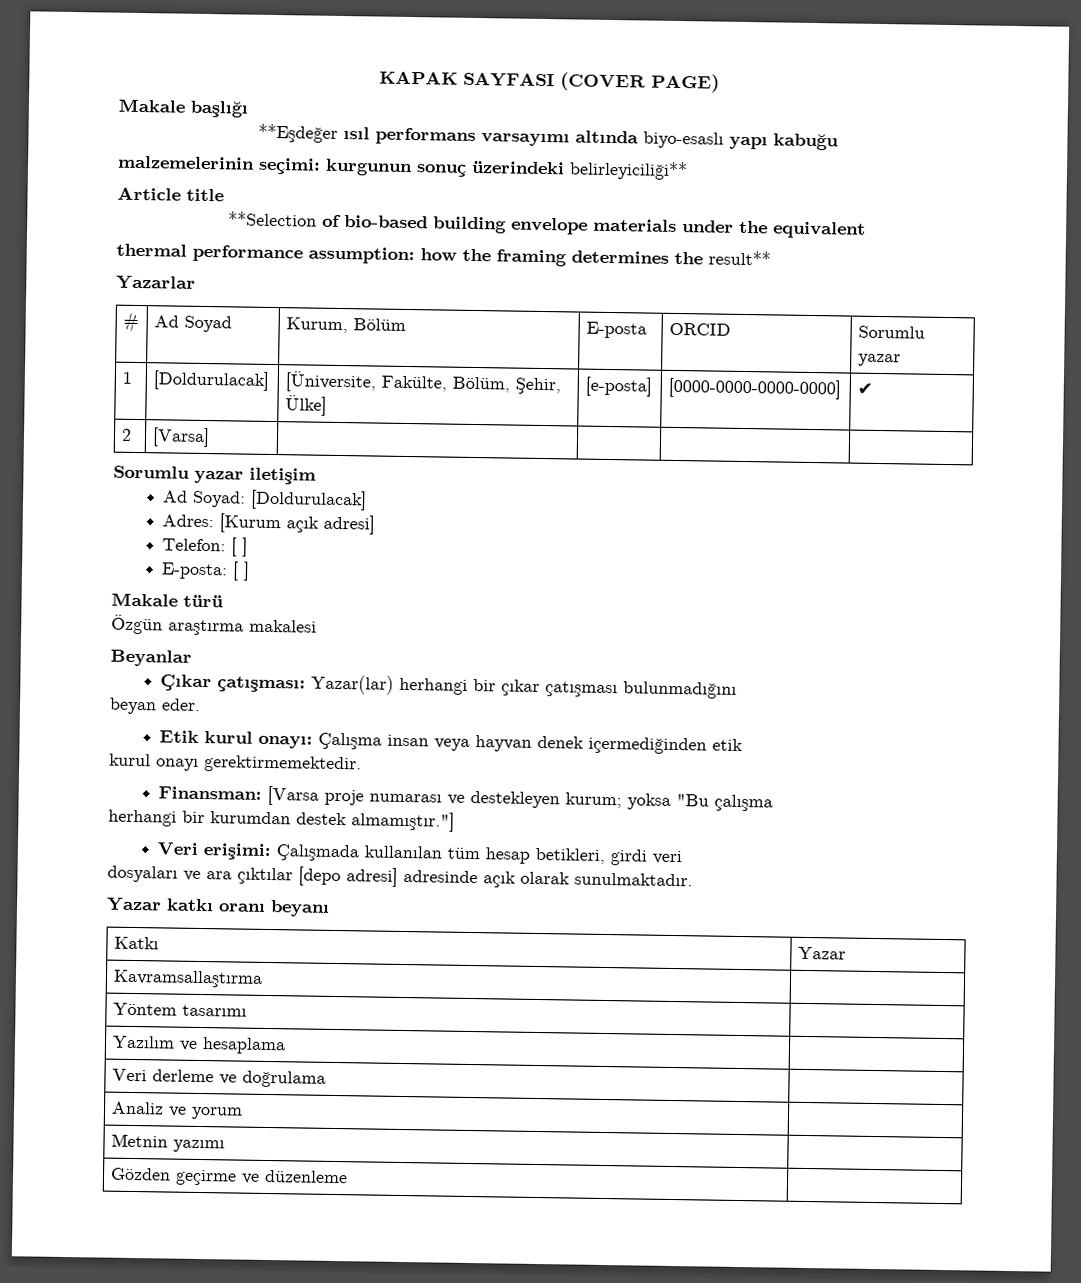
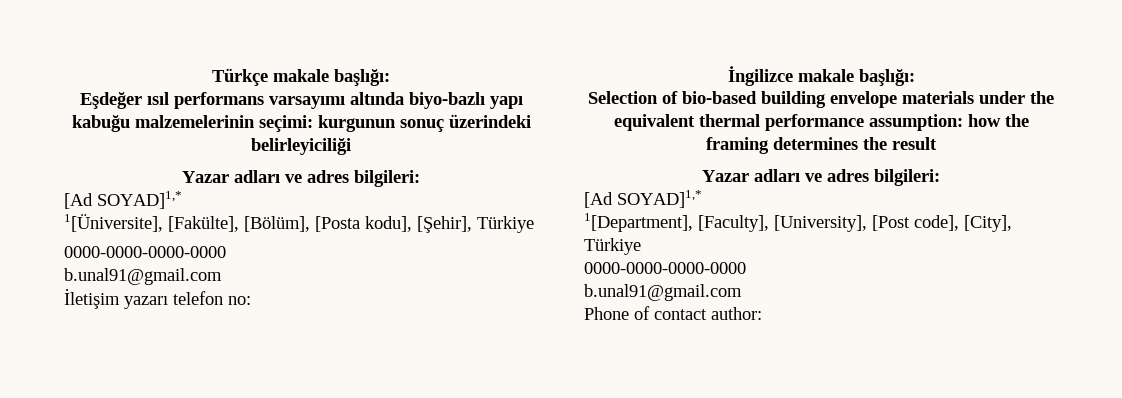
[378,70,720,93] [118,98,248,118] [258,123,338,143] KAPAK SAYFASI (COVER PAGE) // Makale başlığı // **Eşdeğer -> [212,68,390,86] [79,92,142,109] Türkçe makale başlığı: // Eşdeğer
[643,131,724,149] biyo-esaslı -> [408,92,485,109] biyo-bazlı
(839, 142) // -> (130, 123) none
[569,160,688,181] [117,186,224,202] [228,211,317,227] belirleyiciliği** // Article title // **Selection -> [251,138,351,155] [182,170,420,187] [64,191,182,209] [64,214,534,233] [64,246,226,258] [64,268,222,285] [64,288,251,309] [727,66,915,86] [588,91,658,104] belirleyiciliği // Yazar adları ve adres bilgileri: // [Ad SOYAD]1,* // 1[Üniversite], [Fakülte], [Bölüm], [Posta kodu], [Şehir], Türkiye // 0000-0000-0000-0000 // b.unal91@gmail.com // İletişim yazarı telefon no: // İngilizce makale başlığı: // Selection
(866, 230) // -> (695, 122) none
[708,250,771,266] [116,275,196,290] [122,311,139,334] [153,315,232,333] [285,317,406,334] [585,321,647,339] [668,322,731,336] [857,325,925,339] [857,353,901,367] [121,371,132,384] [152,370,269,391] [284,371,561,395] [284,395,327,416] [584,376,652,397] [667,377,841,400] [856,382,873,395] [120,428,132,441] [151,427,210,448] [113,465,316,485] [163,489,368,511] [162,513,376,535] [162,537,249,557] [161,561,251,581] [111,592,224,608] [111,614,317,636] [110,649,192,667] [160,674,738,699] [109,697,201,715] [159,730,744,755] [109,753,362,774] [158,785,774,812] [108,809,455,832] [157,842,683,866] [107,865,693,888] [106,897,330,917] [113,936,159,950] [797,946,846,960] [112,969,263,988] [112,1002,247,1017] [111,1035,286,1055] [111,1068,326,1088] [110,1101,243,1120] [110,1133,225,1153] [109,1167,348,1186] result** // Yazarlar // # | Ad Soyad | Kurum, Bölüm | E-posta | ORCID | Sorumlu yazar // 1 | [Doldurulacak] | [Üniversite, Fakülte, Bölüm, Şehir, Ülke] | [e-posta] | [0000-0000-0000-0000] | ✔ // 2 | [Varsa] | | | | // Sorumlu yazar iletişim // Ad Soyad: [Doldurulacak] // Adres: [Kurum açık adresi] // Telefon: [ ] // E-posta: [ ] // Makale türü // Özgün araştırma makalesi // Beyanlar // Çıkar çatışması: Yazar(lar) herhangi bir çıkar çatışması bulunmadığını // beyan eder. // Etik kurul onayı: Çalışma insan veya hayvan denek içermediğinden etik // kurul onayı gerektirmemektedir. // Finansman: [Varsa proje numarası ve destekleyen kurum; yoksa "Bu çalışma // herhangi bir kurumdan destek almamıştır."] // Veri erişimi: Çalışmada kullanılan tüm hesap betikleri, girdi veri // dosyaları ve ara çıktılar [depo adresi] adresinde açık olarak sunulmaktadır. // Yazar katkı oranı beyanı // Katkı | Yazar // Kavramsallaştırma | // Yöntem tasarımı | // Yazılım ve hesaplama | // Veri derleme ve doğrulama | // Analiz ve yorum | // Metnin yazımı | // Gözden geçirme ve düzenleme | -> [892,137,937,150] [702,169,940,186] [584,190,702,208] [584,213,1012,232] [584,238,641,255] [584,262,746,274] [584,284,742,301] [584,306,762,320] result // Yazar adları ve adres bilgileri: // [Ad SOYAD]1,* // 1[Department], [Faculty], [University], [Post code], [City], Türkiye // 0000-0000-0000-0000 // b.unal91@gmail.com // Phone of contact author:

